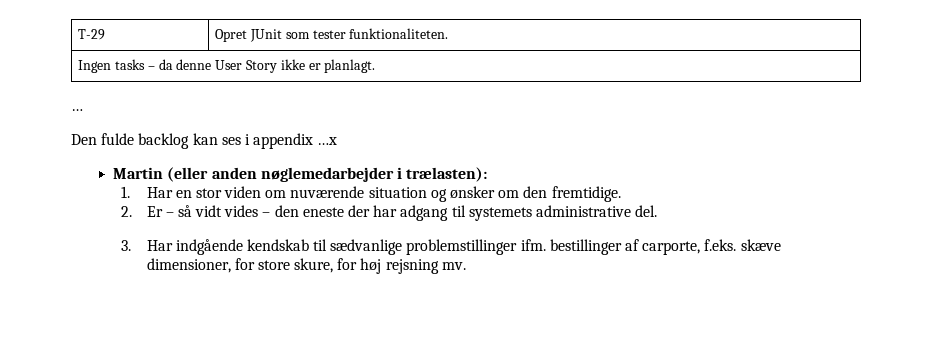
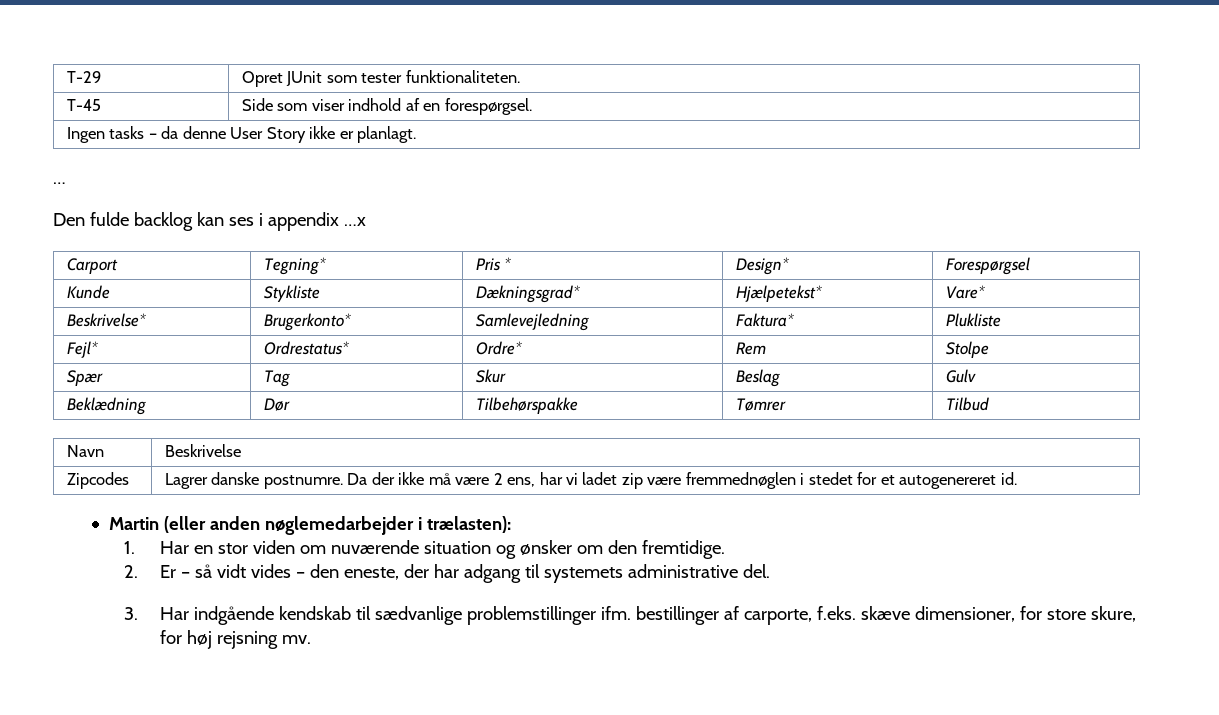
(449, 33) none -> [66,99,101,111] [241,98,532,115] // T-45 | Side som viser indhold af en forespørgsel.
(338, 141) none -> [66,258,118,274] [263,257,326,275] [475,257,512,271] [735,257,789,275] [945,257,1030,275] [66,285,110,299] [263,285,320,302] [475,285,580,303] [735,285,822,302] [945,285,985,299] [66,313,146,327] [263,313,351,331] [475,313,589,331] [735,313,794,327] [945,313,1001,327] [66,341,98,358] [263,341,349,355] [475,341,522,355] [735,342,766,355] [945,341,989,358] [66,370,103,386] [263,370,290,387] [475,369,506,383] [735,369,780,387] [945,369,976,383] [66,397,146,415] [263,398,290,411] [475,397,578,414] [735,398,786,411] [945,397,989,411] [66,445,104,457] [164,444,241,457] [66,472,129,489] [164,472,1017,489] // Carport | Tegning* | Pris * | Design* | Forespørgsel // Kunde | Stykliste | Dækningsgrad* | Hjælpetekst* | Vare* // Beskrivelse* | Brugerkonto* | Samlevejledning | Faktura* | Plukliste // Fejl* | Ordrestatus* | Ordre* | Rem | Stolpe // Spær | Tag | Skur | Beslag | Gulv // Beklædning | Dør | Tilbehørspakke | Tømrer | Tilbud // Navn | Beskrivelse // Zipcodes | Lagrer danske postnumre. Da der ikke må være 2 ens, har vi ladet zip være fremmednøglen i stedet for et autogenereret id.
[302,207,344,217] eneste -> [344,567,400,580] eneste,

